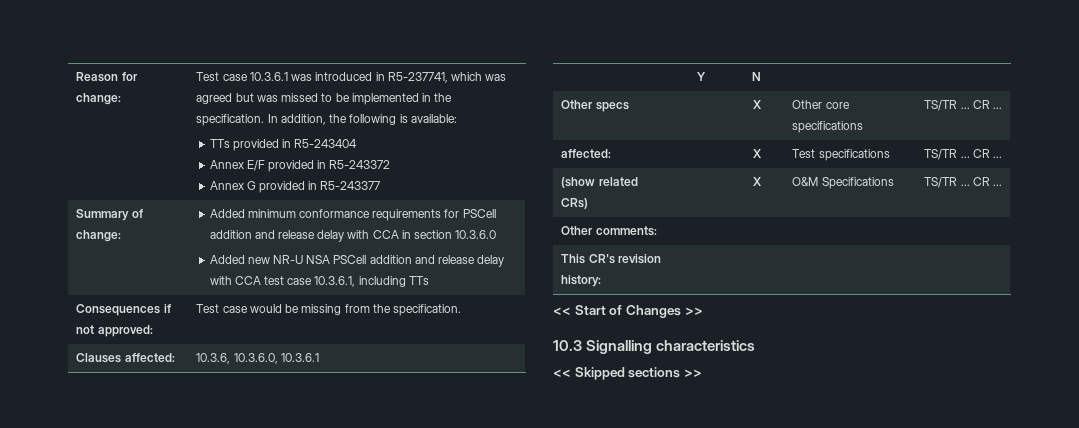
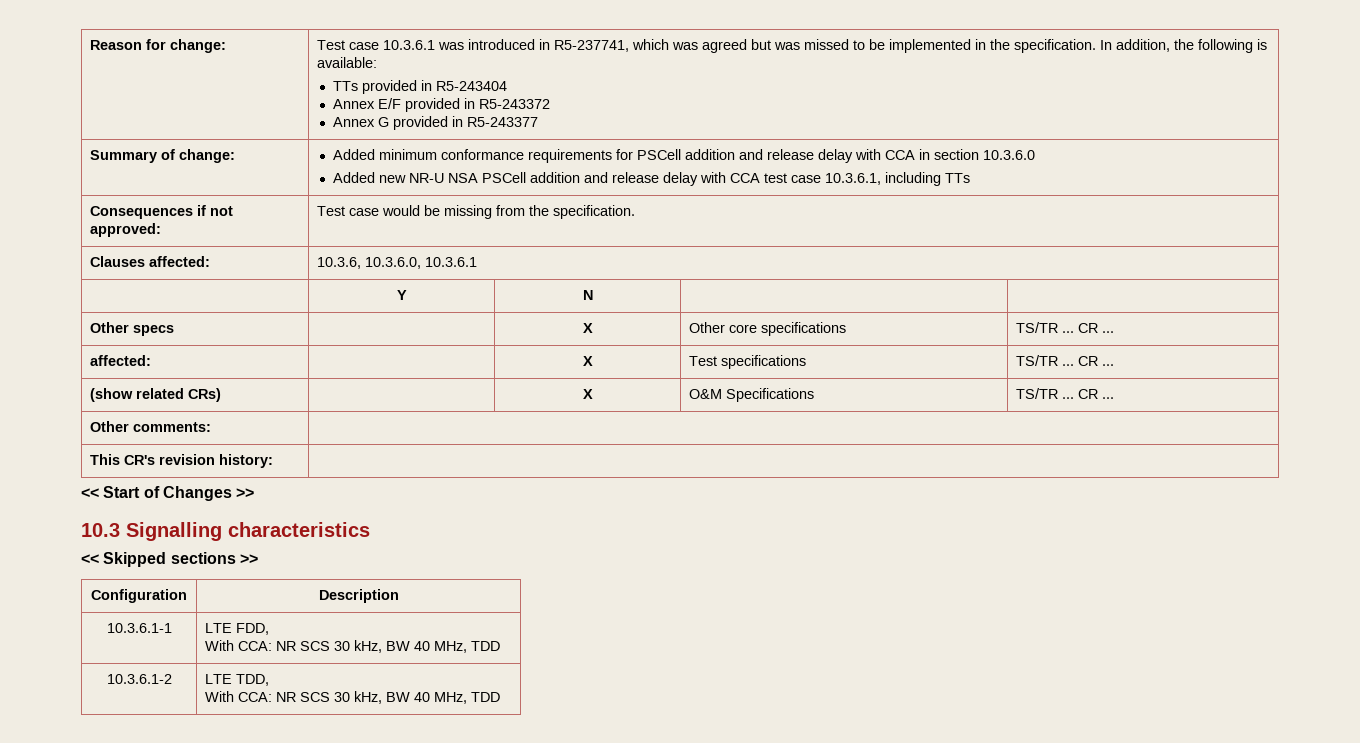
(702, 373) none -> [91,589,187,603] [318,589,399,603] [106,623,172,633] [205,623,270,635] [205,640,501,653] [106,674,172,684] [205,674,270,686] [205,691,501,704] // Configuration | Description // 10.3.6.1-1 | LTE FDD, // With CCA: NR SCS 30 kHz, BW 40 MHz, TDD // 10.3.6.1-2 | LTE TDD, // With CCA: NR SCS 30 kHz, BW 40 MHz, TDD

